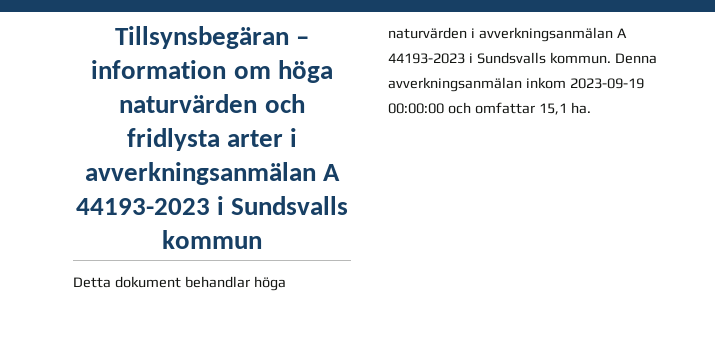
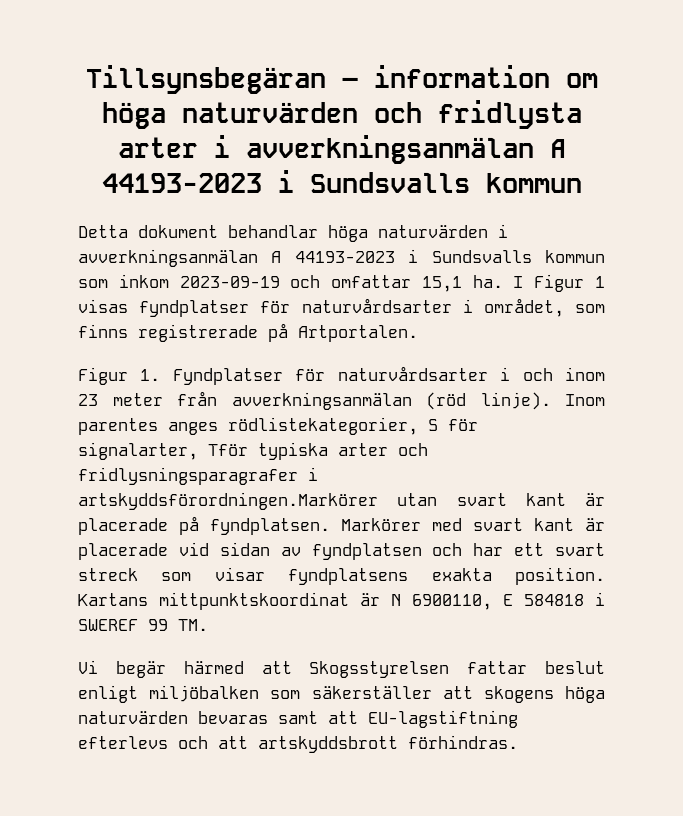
[549,52,657,64] [388,77,522,92] kommun. Denna avverkningsanmälan -> [545,250,605,263] [78,279,108,288] kommun som
[388,103,444,114] 00:00:00 -> (280, 282) none
(591, 108) none -> [513,274,605,292] [78,298,605,317] [78,323,418,342] [78,366,605,385] [78,391,605,410] [78,417,478,435] [78,442,428,460] [78,467,318,485] [78,492,605,510] [78,516,605,535] [78,542,605,560] [78,567,605,585] [78,592,605,610] [78,619,208,631] [78,660,605,678] [78,685,605,703] [78,710,518,728] [78,735,518,753] I Figur 1 visas fyndplatser för naturvårdsarter i området, som finns registrerade på Artportalen. // Figur 1. Fyndplatser för naturvårdsarter i och inom 23 meter från avverkningsanmälan (röd linje). Inom parentes anges rödlistekategorier, S för signalarter, Tför typiska arter och fridlysningsparagrafer i artskyddsförordningen.Markörer utan svart kant är placerade på fyndplatsen. Markörer med svart kant är placerade vid sidan av fyndplatsen och har ett svart streck som visar fyndplatsens exakta position. Kartans mittpunktskoordinat är N 6900110, E 584818 i SWEREF 99 TM. // Vi begär härmed att Skogsstyrelsen fattar beslut enligt miljöbalken som säkerställer att skogens höga naturvärden bevaras samt att EU-lagstiftning efterlevs och att artskyddsbrott förhindras.

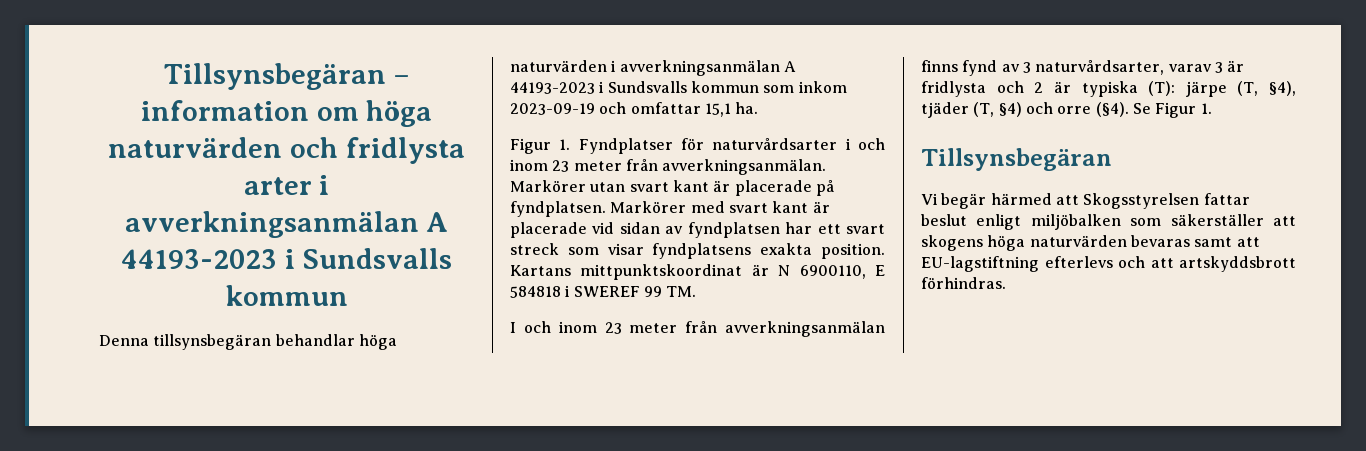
[78,225,218,238] Detta dokument -> [99,334,272,350] Denna tillsynsbegäran
[513,274,605,292] [78,298,605,317] [78,323,418,342] I Figur 1 visas fyndplatser för naturvårdsarter i området, som finns registrerade på Artportalen. -> (759, 108) none
[231,392,605,410] [78,417,478,435] [78,442,428,460] [78,467,318,485] [78,492,378,510] avverkningsanmälan (röd linje). Inom parentes anges rödlistekategorier, S för signalarter, Tför typiska arter och fridlysningsparagrafer i artskyddsförordningen.Markörer -> [662,159,827,175] [510,180,586,192] avverkningsanmälan. Markörer
[432,543,463,556] och -> (780, 230) none
(208, 625) none -> [510,321,885,337] [921,60,1245,76] [921,81,1296,97] [921,102,1212,118] [921,148,1112,171] // I och inom 23 meter från avverkningsanmälan finns fynd av 3 naturvårdsarter, varav 3 är fridlysta och 2 är typiska (T): järpe (T, §4), tjäder (T, §4) och orre (§4). Se Figur 1. // Tillsynsbegäran

